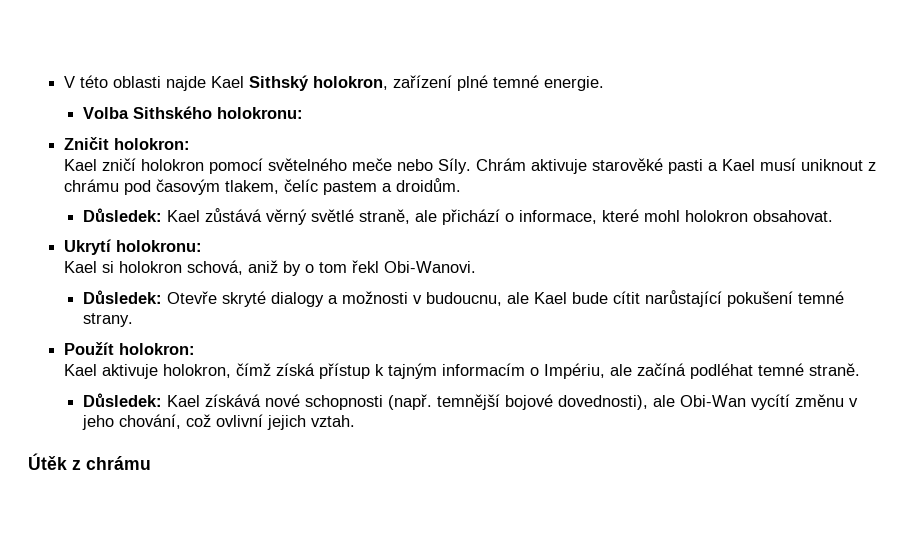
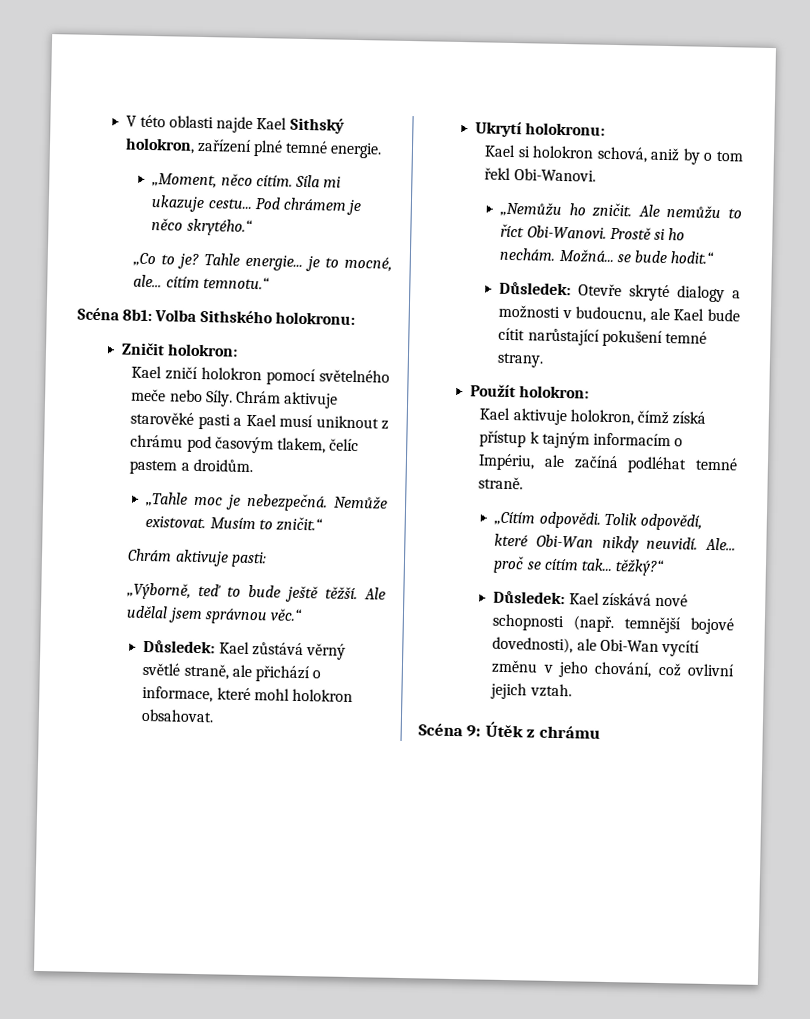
(605, 83) none -> [152,173,342,189] [151,195,362,216] [151,218,253,236] [133,252,392,272] [133,274,270,290] [77,307,153,322] „Moment, něco cítím. Síla mi ukazuje cestu... Pod chrámem je něco skrytého.“ // „Co to je? Tahle energie... je to mocné, ale... cítím temnotu.“ // Scéna 8b1:
(462, 185) none -> [146,491,388,512] [145,515,323,532] [127,548,267,568] [127,582,386,603] [126,605,303,625] // „Tahle moc je nebezpečná. Nemůže existovat. Musím to zničit.“ // Chrám aktivuje pasti: // „Výborně, teď to bude ještě těžší. Ale udělal jsem správnou věc.“
(477, 267) none -> [500,201,742,220] [500,223,686,241] [499,247,716,264] // „Nemůžu ho zničit. Ale nemůžu to říct Obi-Wanovi. Prostě si ho nechám. Možná... se bude hodit.“
(861, 369) none -> [494,511,702,531] [494,533,736,553] [493,555,666,577] // „Cítím odpovědi. Tolik odpovědí, které Obi-Wan nikdy neuvidí. Ale... proč se cítím tak... těžký?“
(355, 421) none -> [418,723,482,737] Scéna 9:

